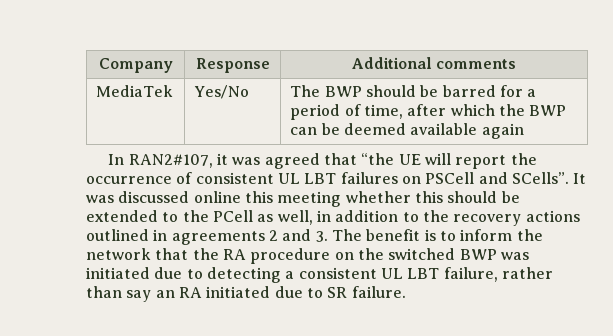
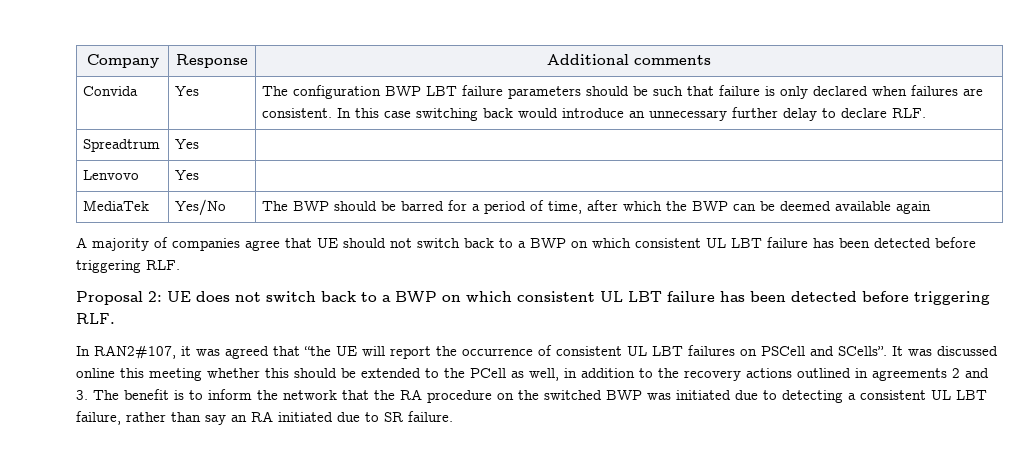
(517, 64) none -> [83,86,139,96] [175,86,200,96] [262,85,984,99] [262,107,927,121] [83,139,161,152] [175,139,200,149] [83,170,140,180] [175,170,200,180] // Convida | Yes | The configuration BWP LBT failure parameters should be such that failure is only declared when failures are consistent. In this case switching back would introduce an unnecessary further delay to declare RLF. // Spreadtrum | Yes | // Lenvovo | Yes |
(524, 131) none -> [76,237,976,251] [76,260,180,273] [76,291,990,305] [76,313,115,324] // A majority of companies agree that UE should not switch back to a BWP on which consistent UL LBT failure has been detected before triggering RLF. // Proposal 2: UE does not switch back to a BWP on which consistent UL LBT failure has been detected before triggering RLF.

